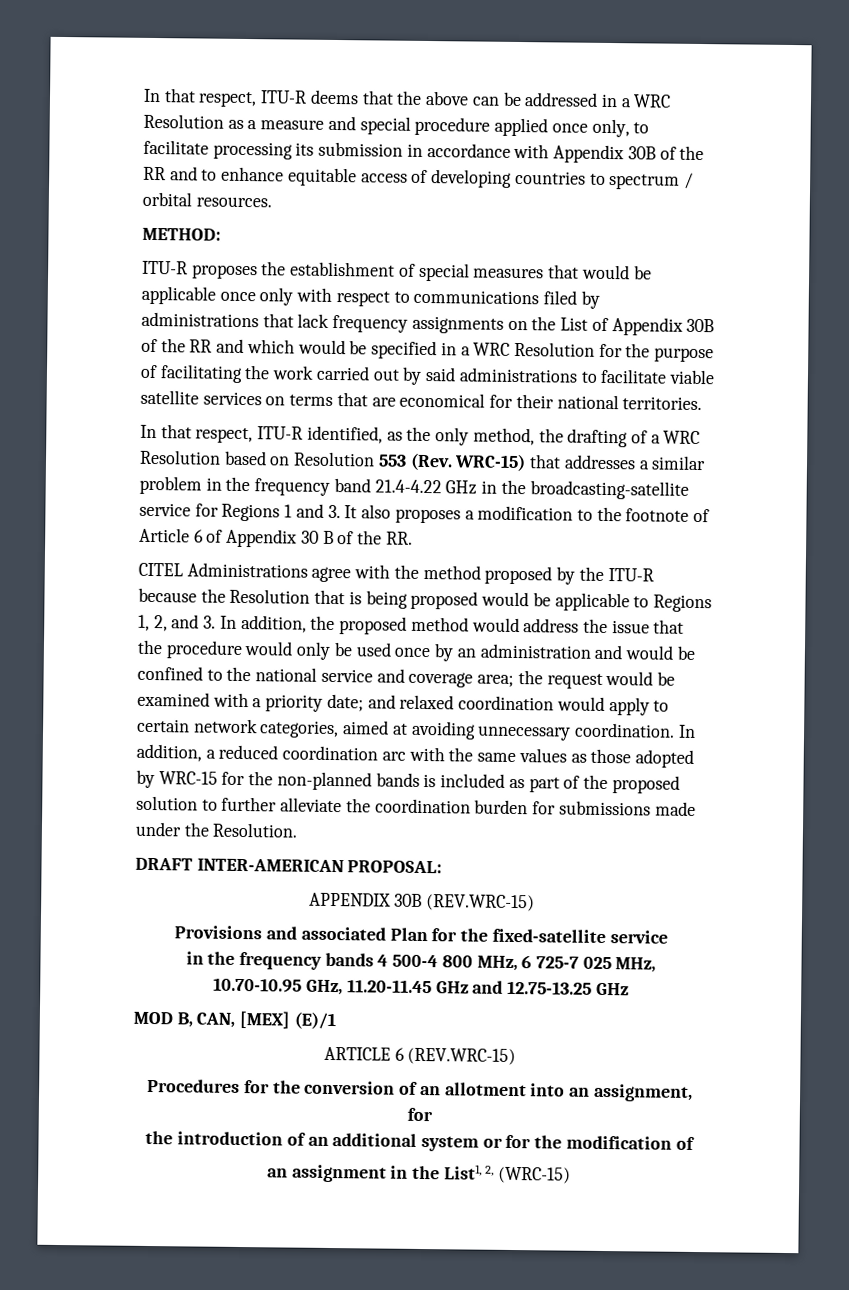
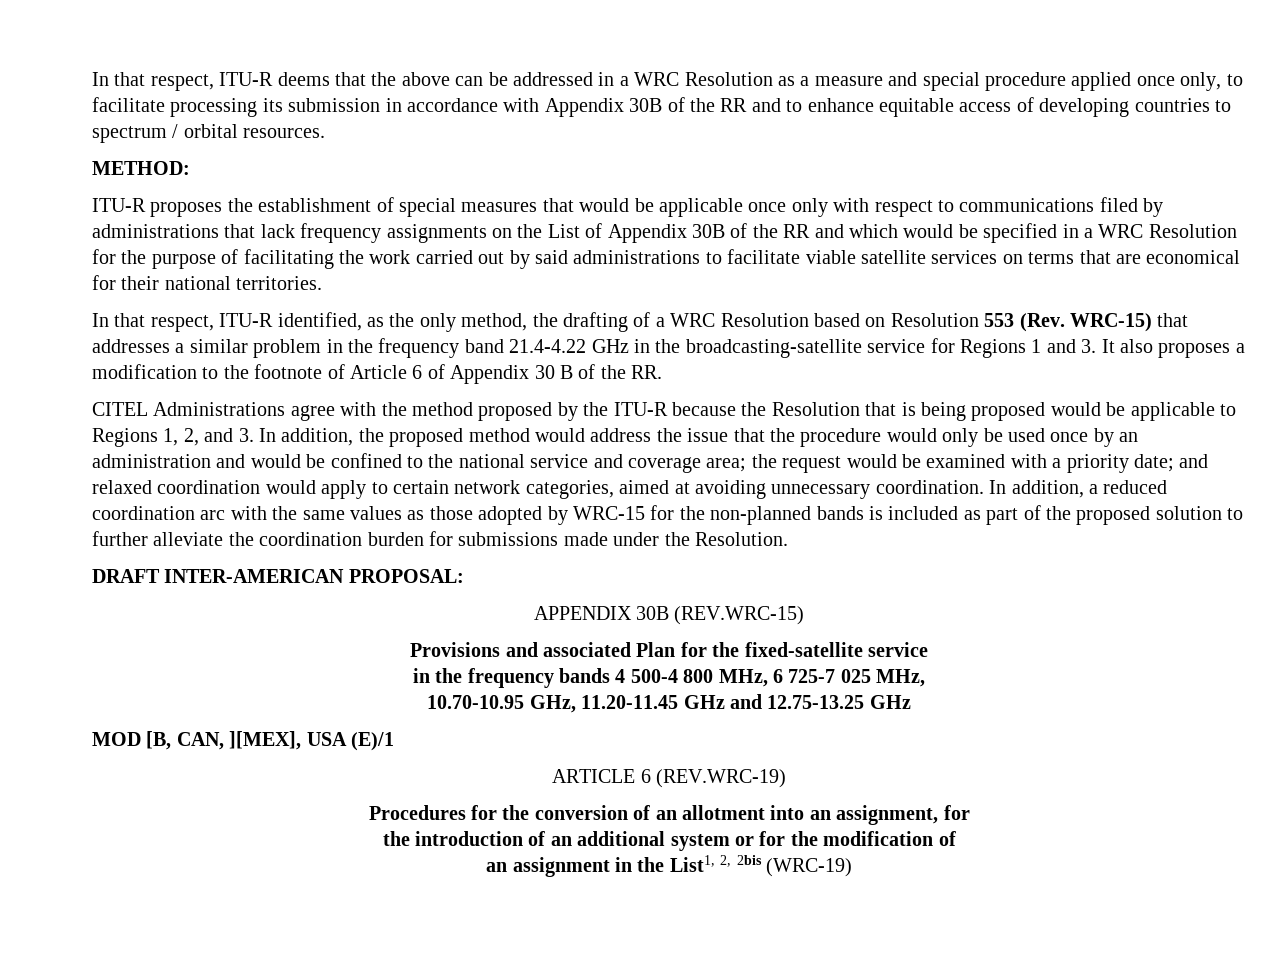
[176,1010,291,1029] B, CAN, [MEX] -> [146,731,347,750] [B, CAN, ][MEX], USA
[407,1047,517,1066] (REV.WRC-15) -> [655,769,786,788] (REV.WRC-19)
[498,1166,572,1184] (WRC-15) -> [736,855,852,877] 2bis (WRC-19)

